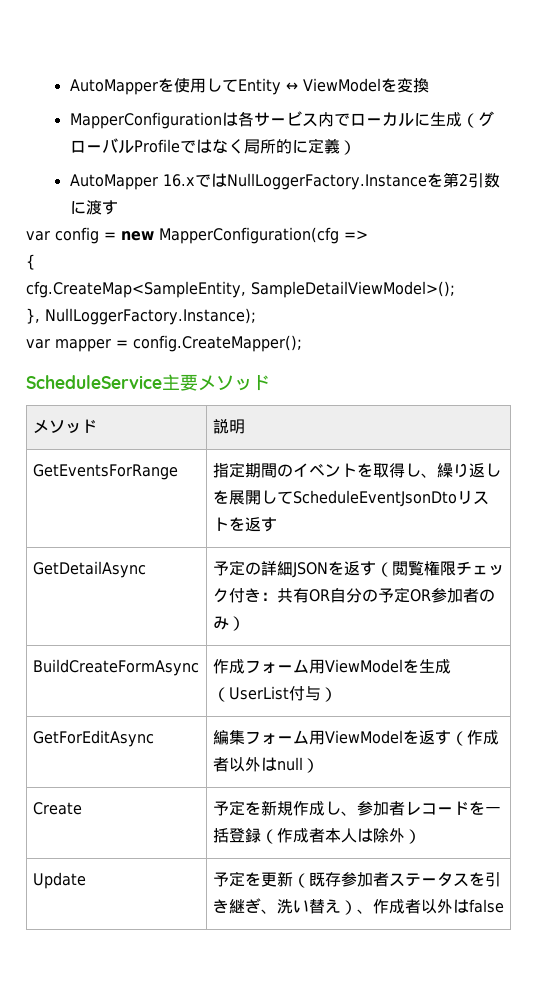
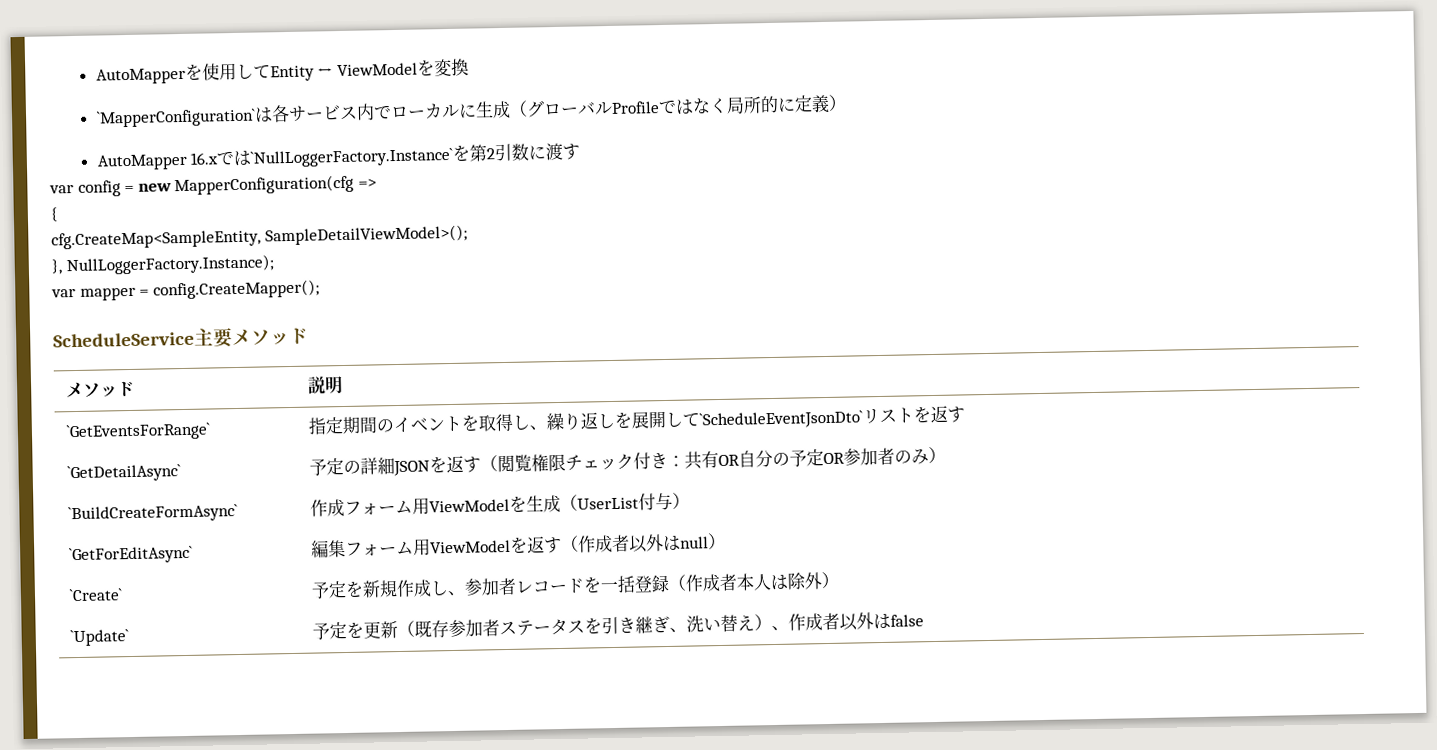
[69,112,222,129] MapperConfiguration -> [95,108,256,128] `MapperConfiguration`
[226,173,427,190] NullLoggerFactory.Instance -> [250,147,455,168] `NullLoggerFactory.Instance`
[32,464,178,480] GetEventsForRange -> [66,422,212,442] `GetEventsForRange`
[292,490,457,507] ScheduleEventJsonDto -> [699,410,864,430] `ScheduleEventJsonDto`
[32,561,146,578] GetDetailAsync -> [67,464,182,483] `GetDetailAsync`
[32,659,199,676] BuildCreateFormAsync -> [68,503,239,524] `BuildCreateFormAsync`
[32,730,154,747] GetForEditAsync -> [69,545,194,565] `GetForEditAsync`
[32,802,82,815] Create -> [69,588,124,602] `Create`
[32,872,86,889] Update -> [70,629,130,647] `Update`

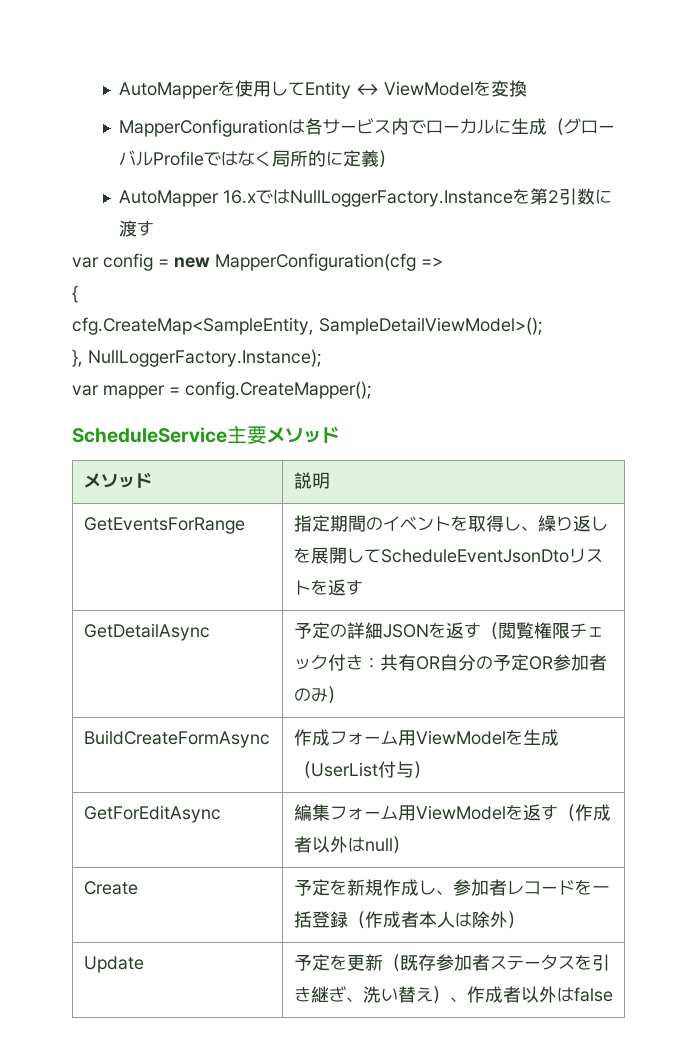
[95,108,256,128] `MapperConfiguration` -> [119,119,289,137] MapperConfiguration
[250,147,455,168] `NullLoggerFactory.Instance` -> [290,190,514,207] NullLoggerFactory.Instance
[66,422,212,442] `GetEventsForRange` -> [83,517,245,534] GetEventsForRange
[699,410,864,430] `ScheduleEventJsonDto` -> [380,549,569,563] ScheduleEventJsonDto
[67,464,182,483] `GetDetailAsync` -> [83,623,210,641] GetDetailAsync
[68,503,239,524] `BuildCreateFormAsync` -> [83,730,270,748] BuildCreateFormAsync
[69,545,194,565] `GetForEditAsync` -> [83,805,221,823] GetForEditAsync
[69,588,124,602] `Create` -> [83,881,138,895] Create
[70,629,130,647] `Update` -> [83,956,144,973] Update

